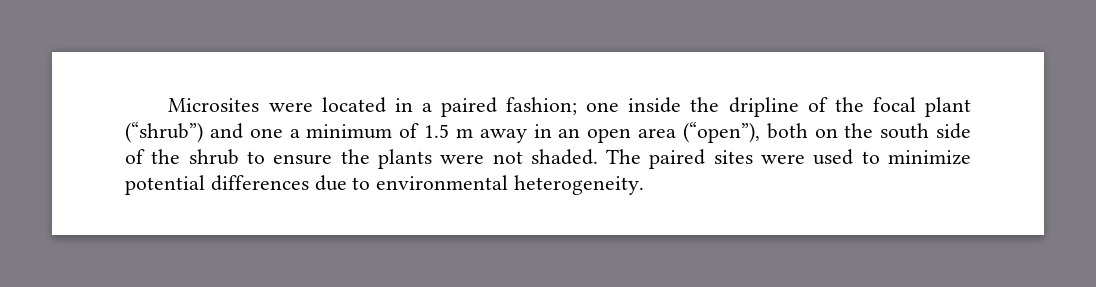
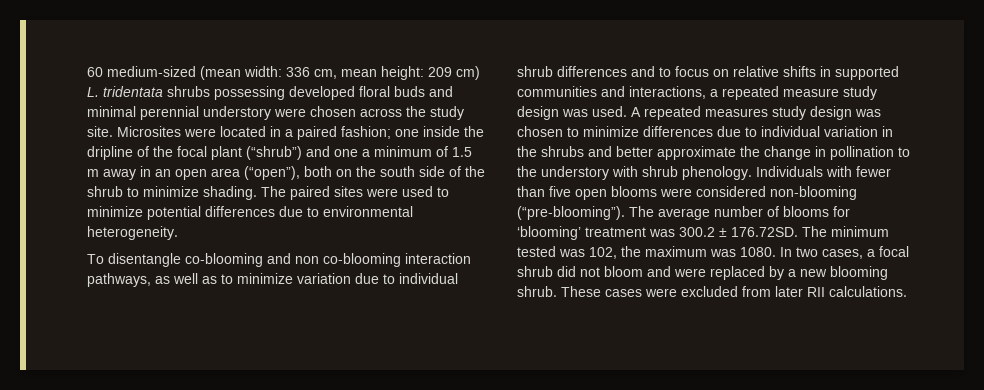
(168, 105) none -> [87,66,480,80] [87,86,453,100] [87,106,464,120] [87,126,113,137] 60 medium-sized (mean width: 336 cm, mean height: 209 cm) L. tridentata shrubs possessing developed floral buds and minimal perennial understory were chosen across the study site.
[273,149,598,169] ensure the plants were not shaded. -> [143,186,257,200] minimize shading.
(645, 185) none -> [87,253,471,267] [87,273,458,287] [517,66,899,80] [517,86,877,100] [517,106,881,120] [517,126,893,137] [517,146,910,160] [517,166,891,180] [517,186,857,200] [517,206,850,220] [517,226,889,240] [517,246,909,259] [517,266,888,280] [517,286,907,297] // To disentangle co-blooming and non co-blooming interaction pathways, as well as to minimize variation due to individual shrub differences and to focus on relative shifts in supported communities and interactions, a repeated measure study design was used. A repeated measures study design was chosen to minimize differences due to individual variation in the shrubs and better approximate the change in pollination to the understory with shrub phenology. Individuals with fewer than five open blooms were considered non-blooming (“pre-blooming”). The average number of blooms for ‘blooming’ treatment was 300.2 ± 176.72SD. The minimum tested was 102, the maximum was 1080. In two cases, a focal shrub did not bloom and were replaced by a new blooming shrub. These cases were excluded from later RII calculations.

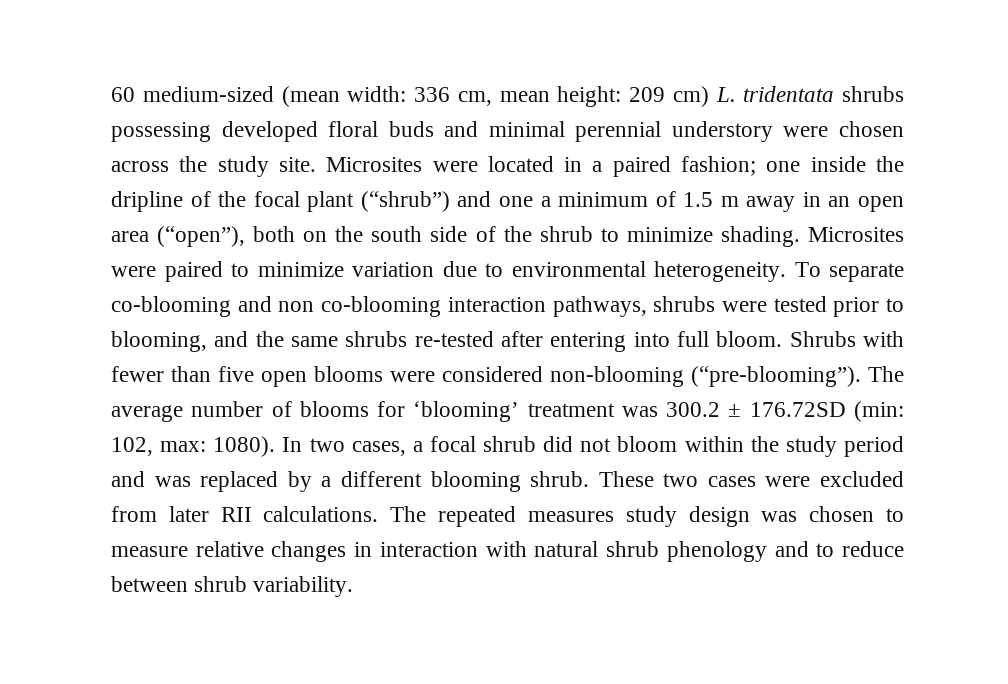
[261,186,449,200] [87,206,275,220] The paired sites were used to minimize potential differences -> [808,227,905,242] [111,261,434,282] Microsites were paired to minimize variation
[87,253,181,267] // To disentangle -> [794,262,904,282] To separate
[155,273,458,284] [517,66,899,80] [517,86,877,100] [517,106,881,120] [517,126,893,137] [517,146,910,160] [517,166,823,180] as well as to minimize variation due to individual shrub differences and to focus on relative shifts in supported communities and interactions, a repeated measure study design was used. A repeated measures study design was chosen to minimize differences due to individual variation in the shrubs and better approximate the change in pollination to the understory with shrub phenology. Individuals -> [653,296,905,317] [111,331,856,352] shrubs were tested prior to blooming, and the same shrubs re-tested after entering into full bloom. Shrubs
[731,226,889,237] [517,246,776,259] 176.72SD. The minimum tested was 102, the maximum was 1080. -> [749,401,904,422] [111,436,276,457] 176.72SD (min: 102, max: 1080).
[647,266,706,277] and were -> [684,436,904,457] [111,471,191,487] within the study period and was
[800,269,827,277] new -> [340,471,422,487] different
(601, 291) none -> [663,473,699,487] two
(907, 291) none -> [390,506,904,527] [111,541,905,562] [111,576,354,597] The repeated measures study design was chosen to measure relative changes in interaction with natural shrub phenology and to reduce between shrub variability.

